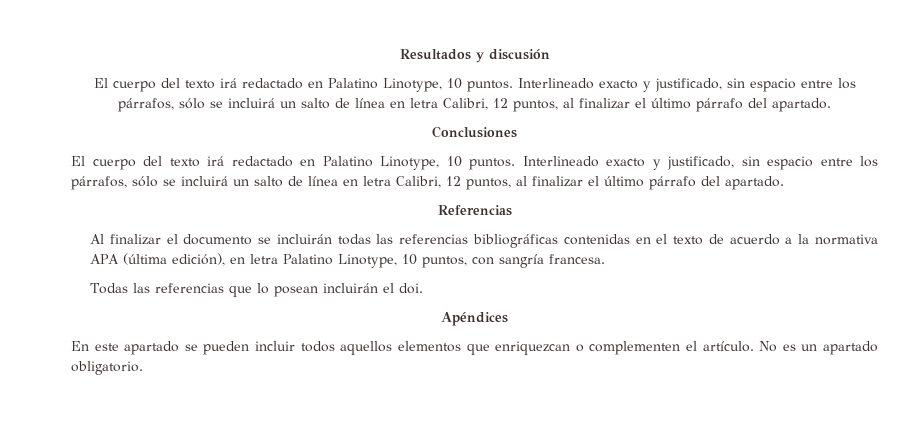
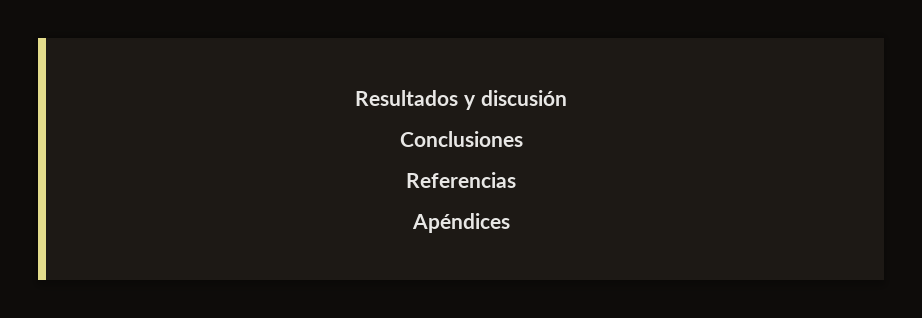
[93,78,856,92] [118,98,831,112] [432,126,517,138] [71,156,878,170] [71,176,784,190] [437,205,512,216] [89,234,879,248] [89,253,605,268] [89,283,423,297] [441,312,508,326] [71,341,878,355] [71,361,143,375] El cuerpo del texto irá redactado en Palatino Linotype, 10 puntos. Interlineado exacto y justificado, sin espacio entre los párrafos, sólo se incluirá un salto de línea en letra Calibri, 12 puntos, al finalizar el último párrafo del apartado. // Conclusiones // El cuerpo del texto irá redactado en Palatino Linotype, 10 puntos. Interlineado exacto y justificado, sin espacio entre los párrafos, sólo se incluirá un salto de línea en letra Calibri, 12 puntos, al finalizar el último párrafo del apartado. // Referencias // Al finalizar el documento se incluirán todas las referencias bibliográficas contenidas en el texto de acuerdo a la normativa APA (última edición), en letra Palatino Linotype, 10 puntos, con sangría francesa. // Todas las referencias que lo posean incluirán el doi. // Apéndices // En este apartado se pueden incluir todos aquellos elementos que enriquezcan o complementen el artículo. No es un apartado obligatorio. -> [399,131,523,147] [406,172,516,188] [411,213,510,233] Conclusiones // Referencias // Apéndices

